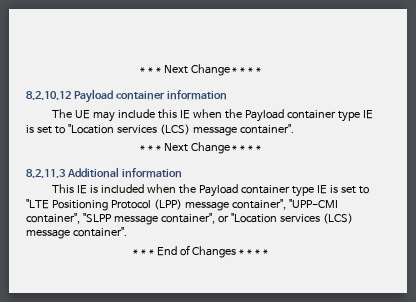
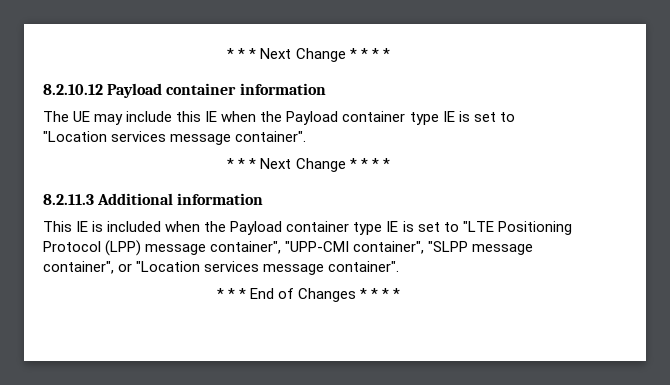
[159,124,190,135] (LCS) -> (167, 136) none
[322,213,353,224] (LCS) -> (260, 266) none

